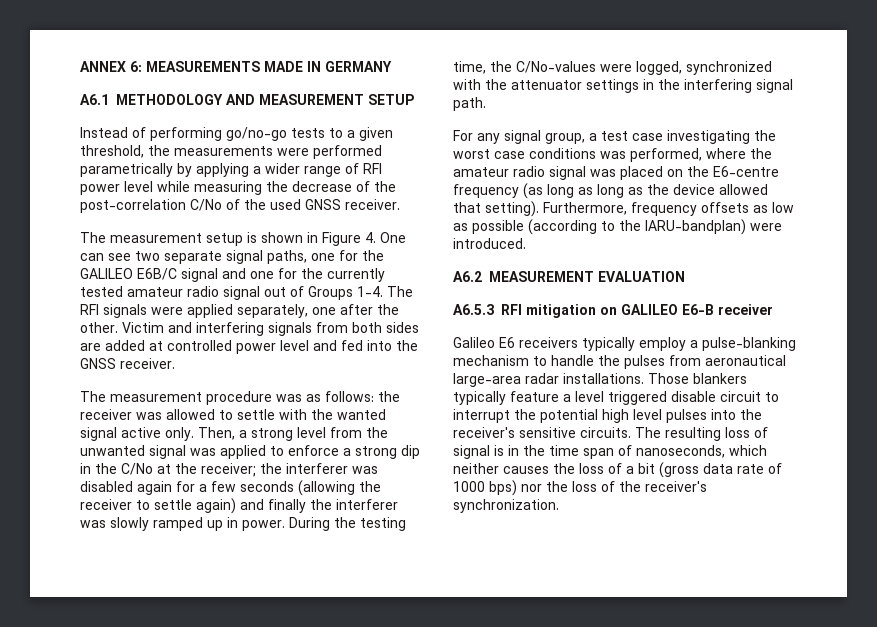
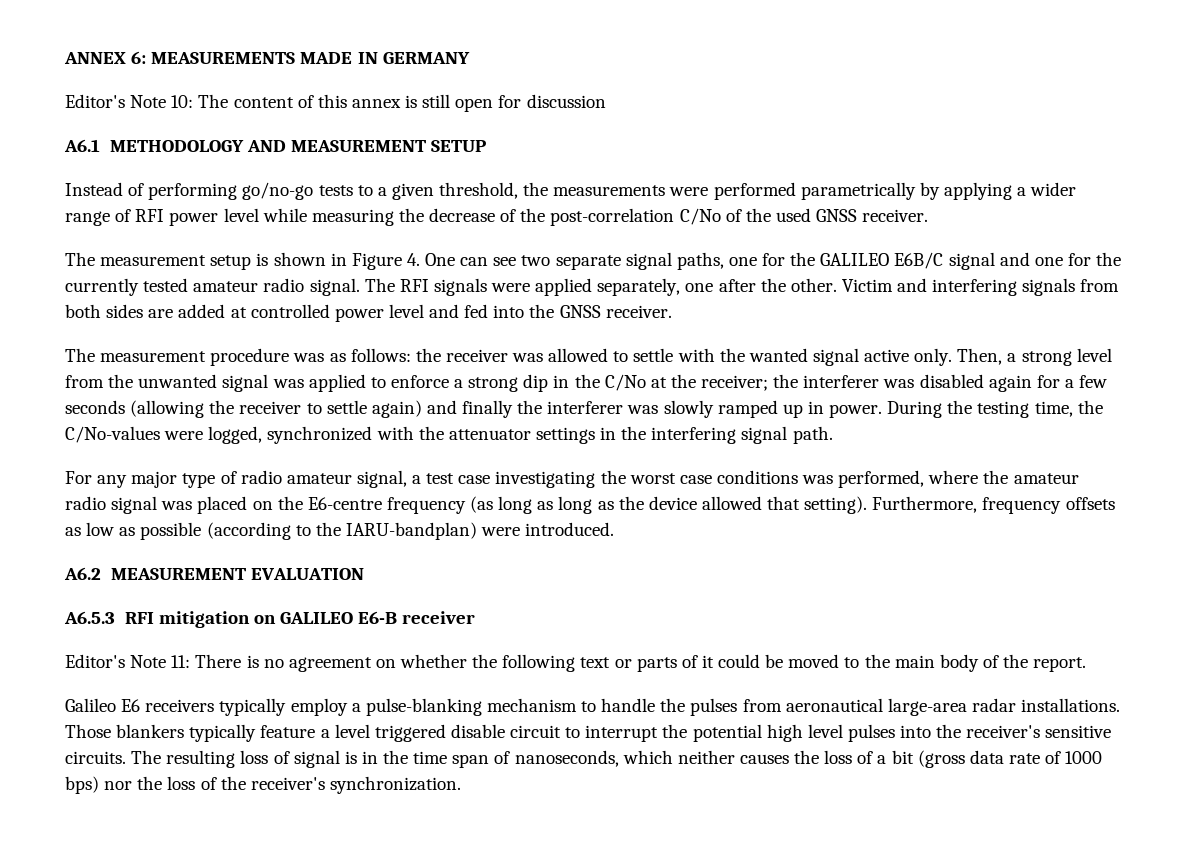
(392, 66) none -> [65,94,606,112] // Editor's Note 10: The content of this annex is still open for discussion
[223,286,383,300] signal out of Groups 1-4. -> [309,278,360,296] signal.
[504,130,585,144] signal group, -> [131,470,407,488] major type of radio amateur signal,
(773, 309) none -> [65,654,1087,672] // Editor's Note 11: There is no agreement on whether the following text or parts of it could be moved to the main body of the report.

